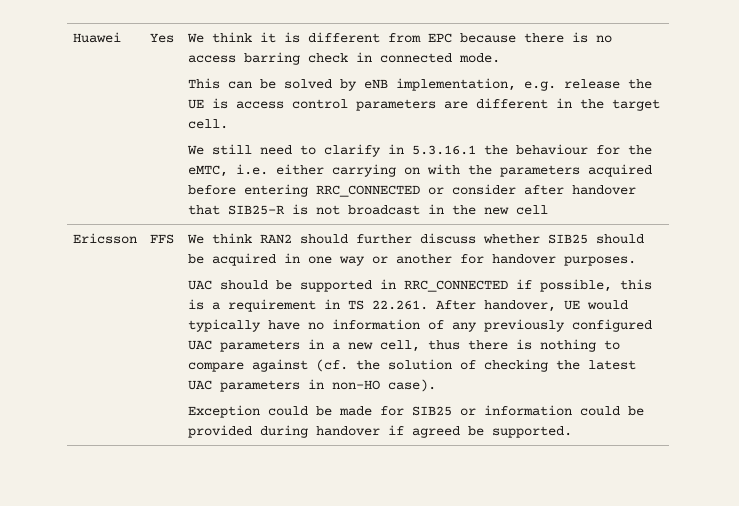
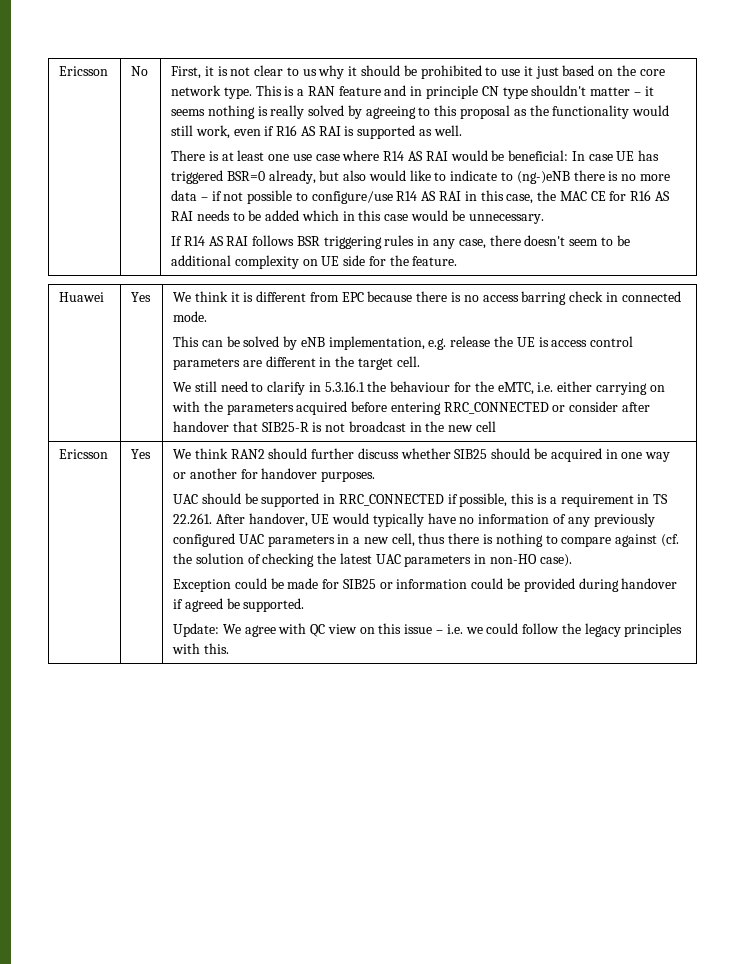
(73, 37) none -> [59,66,109,76] [131,66,149,76] [171,65,665,79] [171,85,654,99] [171,105,670,119] [171,125,462,139] [171,150,660,161] [171,170,670,184] [171,190,671,204] [171,210,544,224] [171,235,630,249] [171,255,458,269] Ericsson | No | First, it is not clear to us why it should be prohibited to use it just based on the core network type. This is a RAN feature and in principle CN type shouldn't matter – it seems nothing is really solved by agreeing to this proposal as the functionality would still work, even if R16 AS RAI is supported as well. // There is at least one use case where R14 AS RAI would be beneficial: In case UE has triggered BSR=0 already, but also would like to indicate to (ng-)eNB there is no more data – if not possible to configure/use R14 AS RAI in this case, the MAC CE for R16 AS RAI needs to be added which in this case would be unnecessary. // If R14 AS RAI follows BSR triggering rules in any case, there doesn't seem to be additional complexity on UE side for the feature. //
[150,234,175,244] FFS -> [131,449,152,459] Yes
(573, 432) none -> [173,623,683,637] [172,643,229,654] // Update: We agree with QC view on this issue – i.e. we could follow the legacy principles with this.

